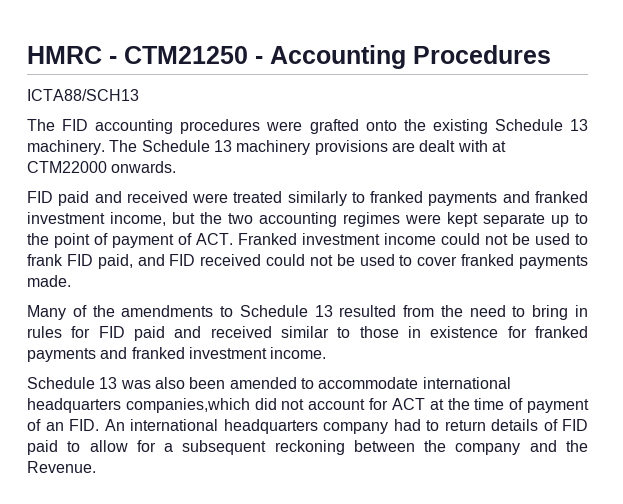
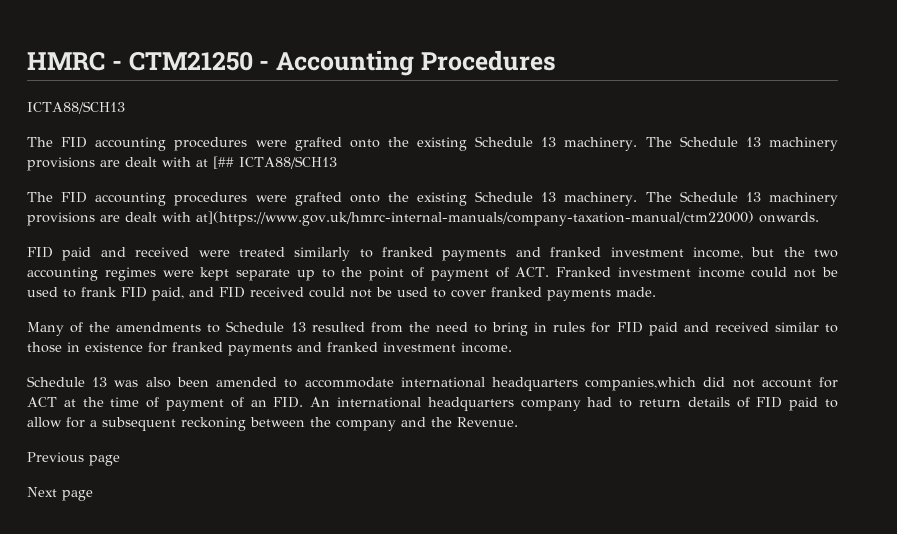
[27,161,107,173] CTM22000 -> [213,156,337,169] [27,191,838,206] [27,211,754,226] [## ICTA88/SCH13 // The FID accounting procedures were grafted onto the existing Schedule 13 machinery. The Schedule 13 machinery provisions are dealt with at](https://www.gov.uk/hmrc-internal-manuals/company-taxation-manual/ctm22000)
(96, 467) none -> [27,452,120,466] [27,487,93,501] // Previous page // Next page

